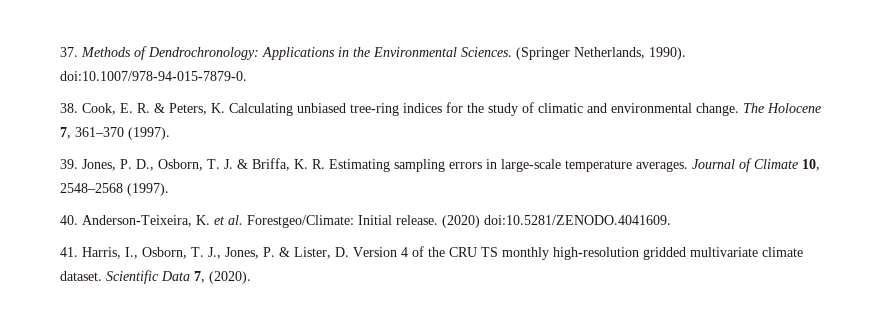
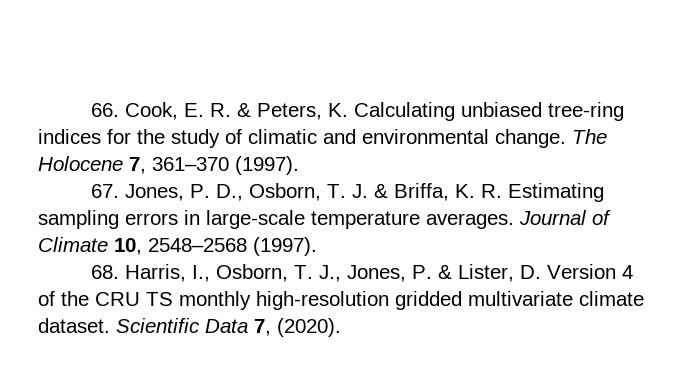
[60,46,686,60] [60,71,247,81] [60,103,78,113] 37. Methods of Dendrochronology: Applications in the Environmental Sciences. (Springer Netherlands, 1990). doi:10.1007/978-94-015-7879-0. // 38. -> [91,103,120,117] 66.
[60,159,78,169] 39. -> [91,184,120,198] 67.
[60,215,671,228] [60,247,78,257] 40. Anderson-Teixeira, K. et al. Forestgeo/Climate: Initial release. (2020) doi:10.5281/ZENODO.4041609. // 41. -> [91,265,120,279] 68.

